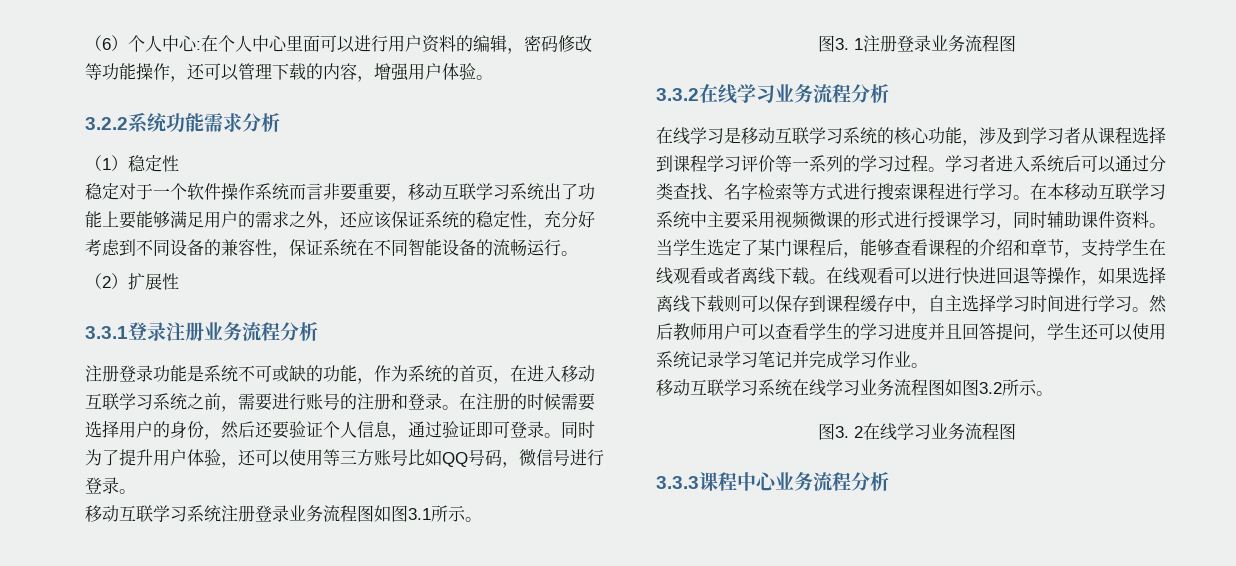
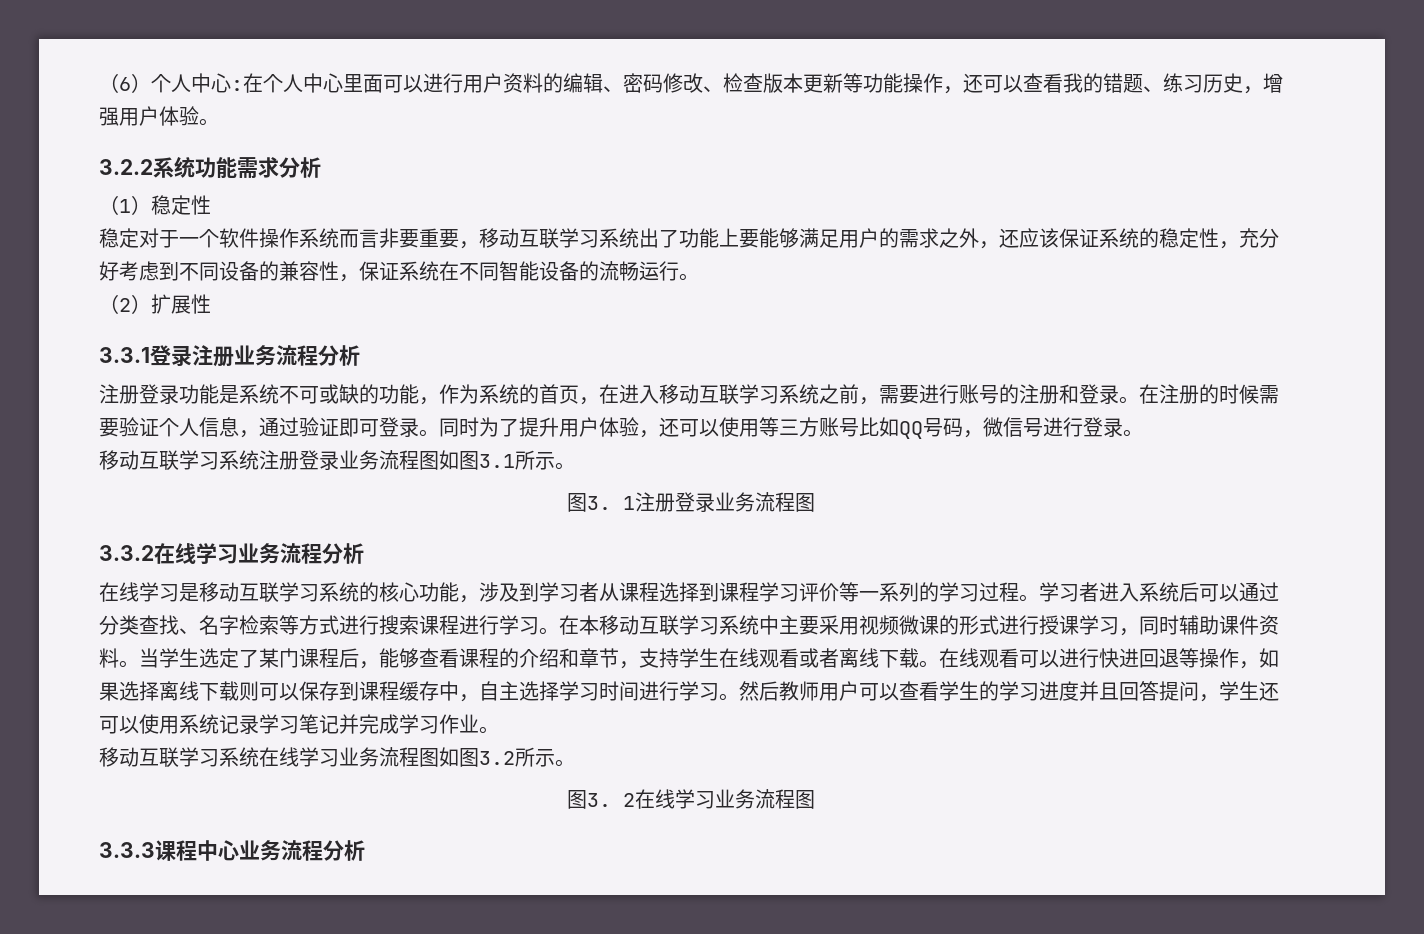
[507,48,524,54] ， -> [603,86,623,92] 、
(592, 43) none -> [703,73,843,93] 、检查版本更新
[238,63,357,80] 管理下载的内容 -> [1023,73,1243,93] 查看我的错题、练习历史
[85,420,289,440] 选择用户的身份，然后还要 -> (119, 427) none

